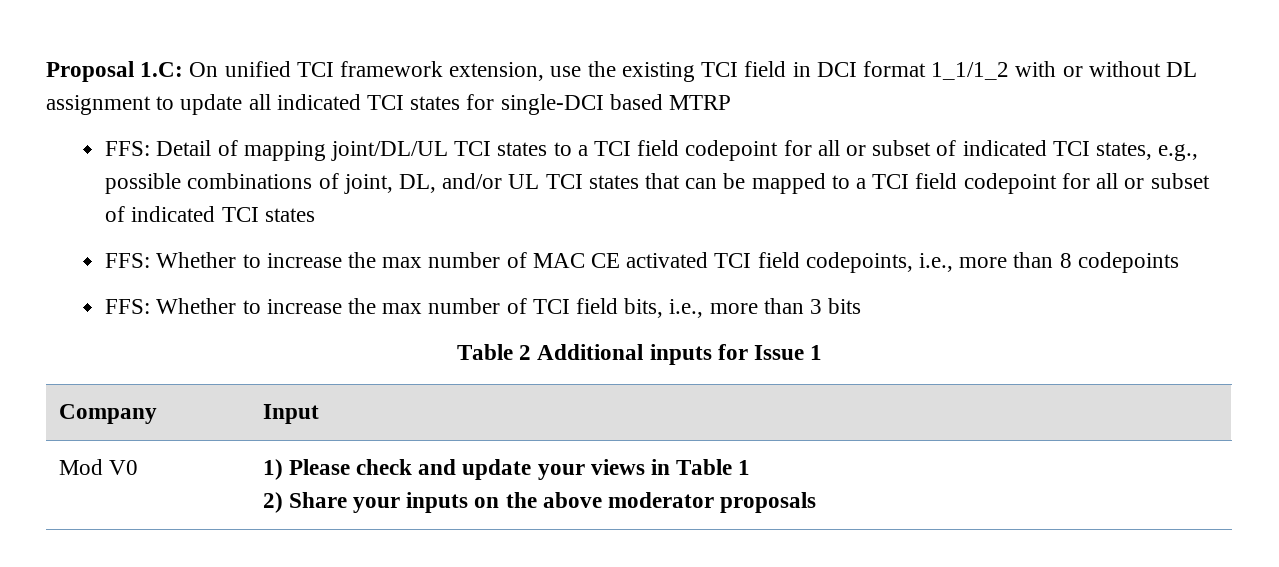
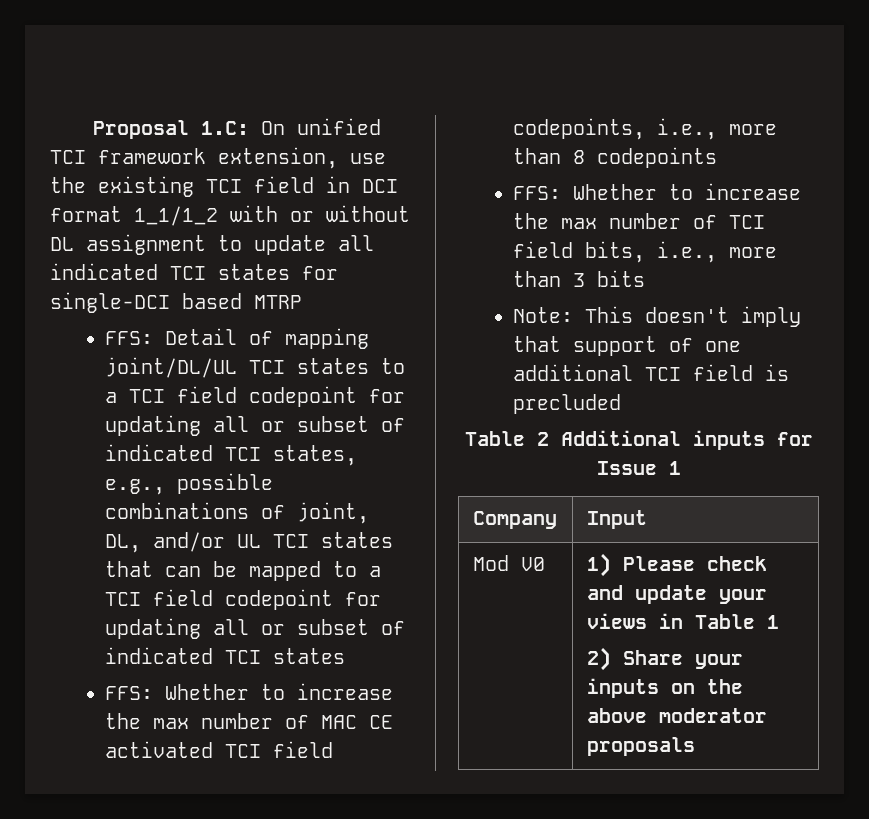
(812, 148) none -> [105,415,202,436] updating
(1090, 181) none -> [105,618,202,639] updating
(862, 306) none -> [513,306,802,327] [513,336,742,356] [513,364,790,381] [513,394,622,414] // Note: This doesn't imply that support of one additional TCI field is precluded

